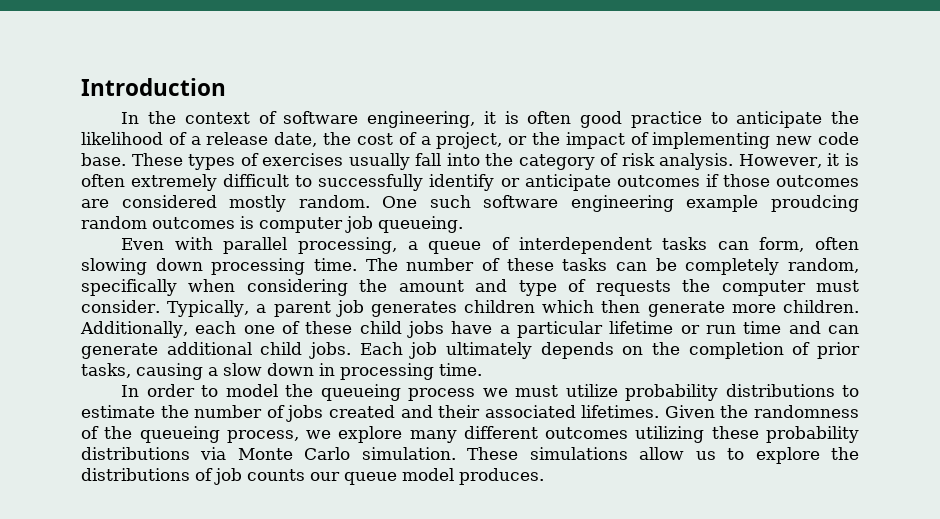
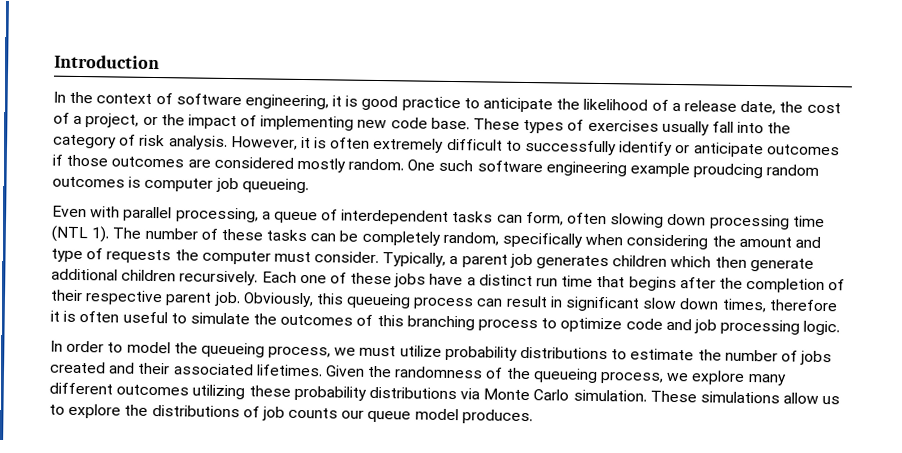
[527,111,572,124] often -> (359, 101) none
[314,258,357,271] time. -> [792,215,825,228] [51,225,110,243] time (NTL 1).
[731,300,859,313] [80,321,237,338] more children. Additionally, each -> [51,268,297,286] additional children recursively. Each
[359,321,402,334] child -> (393, 278) none
[516,321,860,338] [81,342,860,359] [81,363,482,380] particular lifetime or run time and can generate additional child jobs. Each job ultimately depends on the completion of prior tasks, causing a slow down in processing time. -> [478,274,846,294] [50,289,838,313] [50,310,841,336] distinct run time that begins after the completion of their respective parent job. Obviously, this queueing process can result in significant slow down times, therefore it is often useful to simulate the outcomes of this branching process to optimize code and job processing logic.
[408,388,476,401] process -> [268,346,332,359] process,

